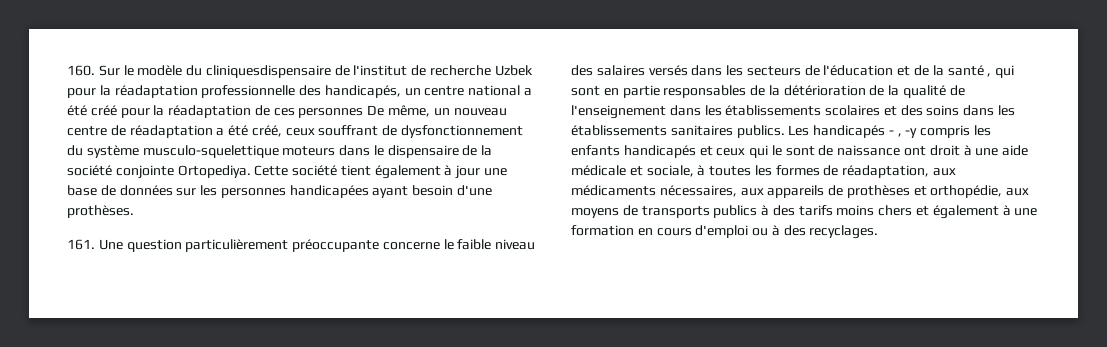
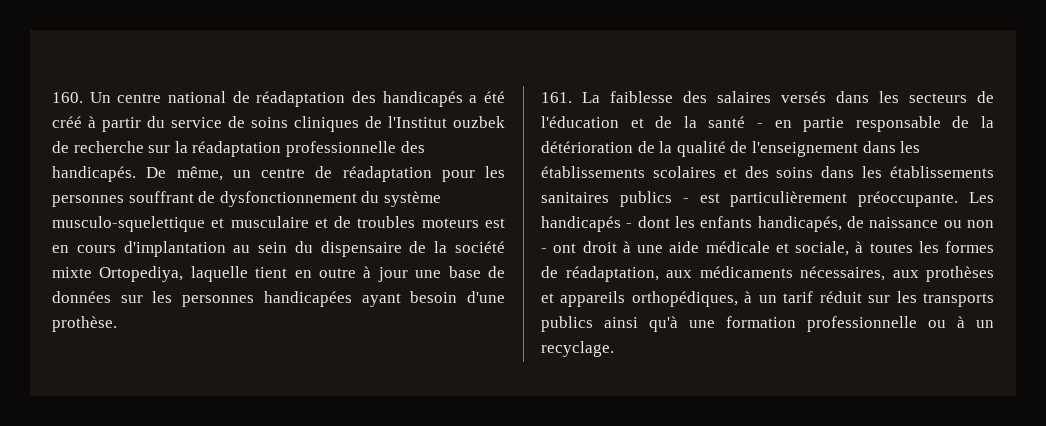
[98,65,533,78] [67,85,533,98] [67,105,364,118] Sur le modèle du cliniquesdispensaire de l'institut de recherche Uzbek pour la réadaptation professionnelle des handicapés, un centre national a été créé pour la réadaptation de ces personnes -> [89,91,506,107] [52,116,505,132] [52,141,425,157] [52,166,136,182] Un centre national de réadaptation des handicapés a été créé à partir du service de soins cliniques de l'Institut ouzbek de recherche sur la réadaptation professionnelle des handicapés.
[453,108,507,116] nouveau -> (251, 174) none
[216,125,315,137] a été créé, ceux -> [441,166,505,182] [52,195,124,207] pour les personnes
[282,145,493,158] [67,165,441,179] moteurs dans le dispensaire de la société conjointe Ortopediya. Cette société tient également -> [211,216,505,228] [52,241,505,257] [52,266,356,282] et musculaire et de troubles moteurs est en cours d'implantation au sein du dispensaire de la société mixte Ortopediya, laquelle tient en outre
[67,205,134,218] prothèses. -> [52,316,117,332] prothèse.
[98,239,536,252] Une question particulièrement préoccupante concerne le faible niveau -> [582,91,673,103] La faiblesse
[987,65,1015,78] [571,86,600,96] , qui sont -> [757,123,763,128] -
[663,85,747,98] responsables -> [855,116,941,132] responsable
[736,125,992,138] [571,145,901,158] publics. Les handicapés - , -y compris les enfants handicapés et ceux qui le sont de naissance -> [619,191,994,207] [541,216,994,232] [541,248,547,253] publics - est particulièrement préoccupante. Les handicapés - dont les enfants handicapés, de naissance ou non -
[767,185,1030,198] [571,205,1038,219] [571,225,879,239] appareils de prothèses et orthopédie, aux moyens de transports publics à des tarifs moins chers et également à une formation en cours d'emploi ou à des recyclages. -> [926,266,994,282] [541,291,995,307] [541,316,994,332] [541,341,614,357] prothèses et appareils orthopédiques, à un tarif réduit sur les transports publics ainsi qu'à une formation professionnelle ou à un recyclage.

